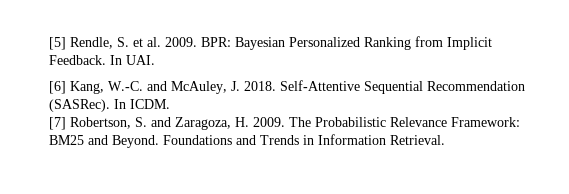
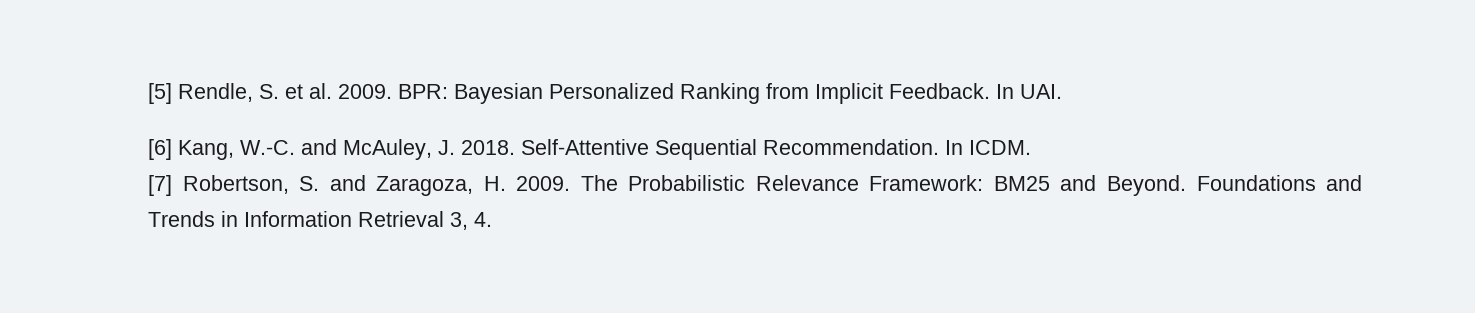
[426,81,525,91] [48,99,110,112] Recommendation (SASRec). -> [763,139,940,155] Recommendation.
[389,135,445,145] Retrieval. -> [358,211,493,230] Retrieval 3, 4.

